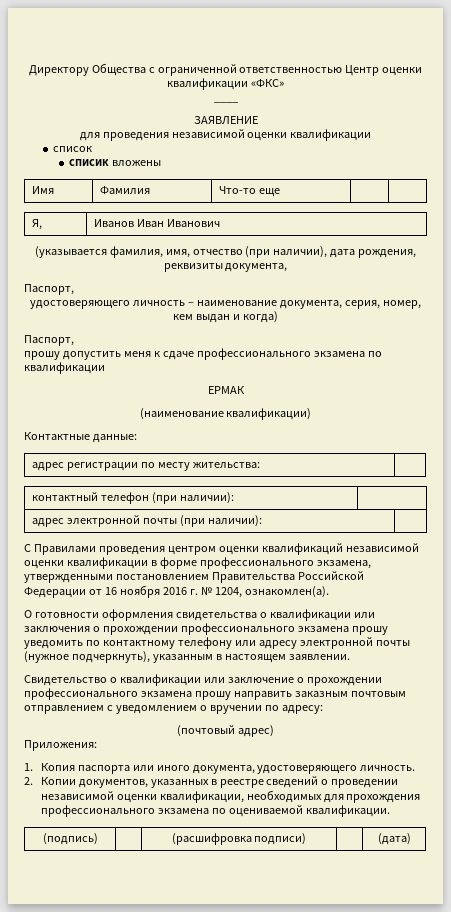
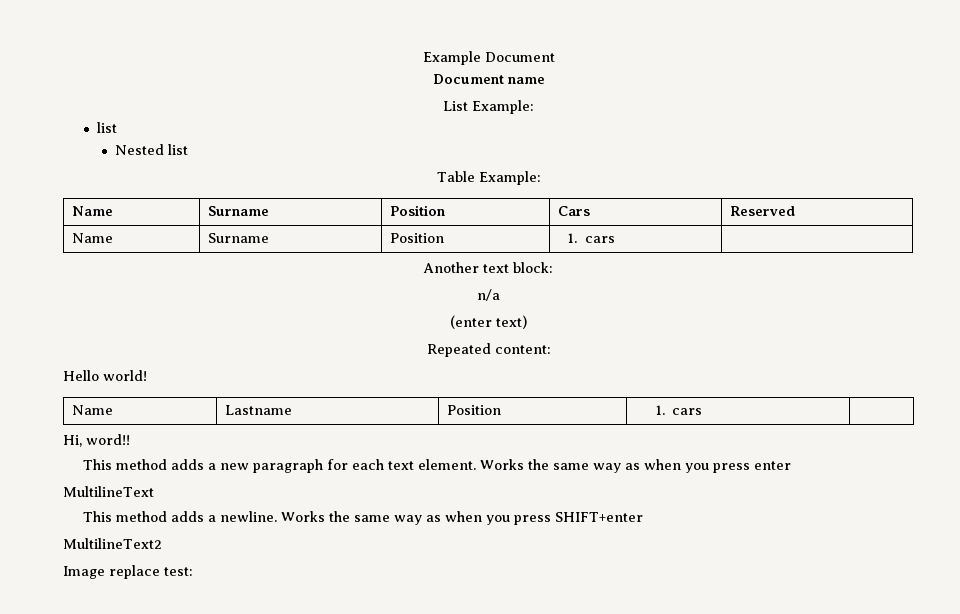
[28,63,423,76] [167,78,284,90] [213,101,238,103] [193,116,258,124] [79,129,372,141] [52,146,92,152] [69,159,162,166] [31,186,54,194] [99,186,150,194] [218,186,280,197] [31,219,42,230] [93,219,220,227] [34,246,417,258] [163,263,288,272] [24,284,74,295] [30,300,421,309] [173,311,278,323] [24,335,74,346] [24,348,382,360] [24,362,105,374] [207,386,245,394] [139,408,312,420] [24,432,137,443] [31,462,260,471] [31,492,234,504] [31,515,262,527] [24,543,419,555] [24,557,371,569] [24,571,364,583] [24,585,329,598] [24,609,375,621] [24,623,388,635] [24,637,410,649] [24,651,350,663] [24,674,382,686] [24,688,406,700] [24,705,323,714] [177,725,274,737] [24,740,97,751] [24,763,416,774] [24,776,399,788] [40,790,421,803] [40,805,390,817] [42,833,98,845] [171,833,307,845] [377,833,411,845] Директору Общества с ограниченной ответственностью Центр оценки квалификации «ФКС» // ____ // ЗАЯВЛЕНИЕ // для проведения независимой оценки квалификации // список // списик вложены // Имя | Фамилия | Что-то еще | | // Я, | Иванов Иван Иванович // (указывается фамилия, имя, отчество (при наличии), дата рождения, реквизиты документа, // Паспорт, // удостоверяющего личность – наименование документа, серия, номер, кем выдан и когда) // Паспорт, // прошу допустить меня к сдаче профессионального экзамена по квалификации // ЕРМАК // (наименование квалификации) // Контактные данные: // адрес регистрации по месту жительства: | // контактный телефон (при наличии): | // адрес электронной почты (при наличии): | // С Правилами проведения центром оценки квалификаций независимой оценки квалификации в форме профессионального экзамена, утвержденными постановлением Правительства Российской Федерации от 16 ноября 2016 г. № 1204, ознакомлен(а). // О готовности оформления свидетельства о квалификации или заключения о прохождении профессионального экзамена прошу уведомить по контактному телефону или адресу электронной почты (нужное подчеркнуть), указанным в настоящем заявлении. // Свидетельство о квалификации или заключение о прохождении профессионального экзамена прошу направить заказным почтовым отправлением с уведомлением о вручении по адресу: // (почтовый адрес) // Приложения: // 1. Копия паспорта или иного документа, удостоверяющего личность. // 2. Копии документов, указанных в реестре сведений о проведении независимой оценки квалификации, необходимых для прохождения профессионального экзамена по оцениваемой квалификации. // (подпись) | | (расшифровка подписи) | | (дата) -> [422,51,555,65] [432,74,545,84] [443,100,534,114] [96,122,117,133] [114,144,188,155] [436,171,541,185] [71,206,113,216] [207,206,269,216] [389,205,445,216] [557,206,590,216] [729,206,795,216] [71,233,113,243] [207,233,269,243] [389,233,444,243] [568,233,615,243] [423,262,553,273] [477,289,500,301] [450,315,527,329] [426,343,551,357] [63,370,147,381] [71,405,113,415] [224,405,292,415] [446,405,501,415] [655,405,703,415] [63,434,130,447] [82,459,791,473] [63,486,154,497] [82,511,643,525] [63,538,162,549] [63,565,193,579] Example Document // Document name // List Example: // list // Nested list // Table Example: // Name | Surname | Position | Cars | Reserved // Name | Surname | Position | 1. cars | // Another text block: // n/a // (enter text) // Repeated content: // Hello world! // Name | Lastname | Position | 1. cars | // Hi, word!! // This method adds a new paragraph for each text element. Works the same way as when you press enter // MultilineText // This method adds a newline. Works the same way as when you press SHIFT+enter // MultilineText2 // Image replace test:

